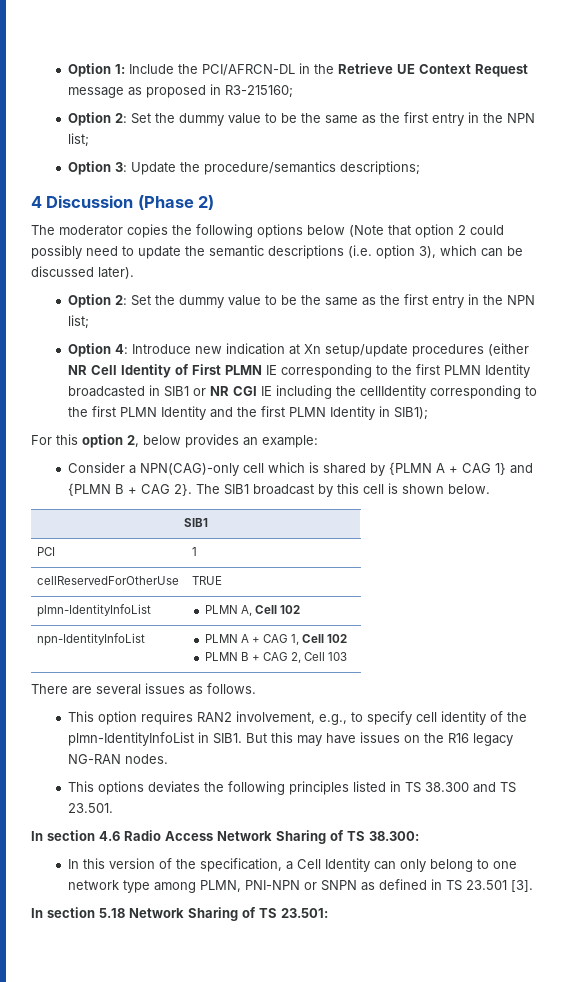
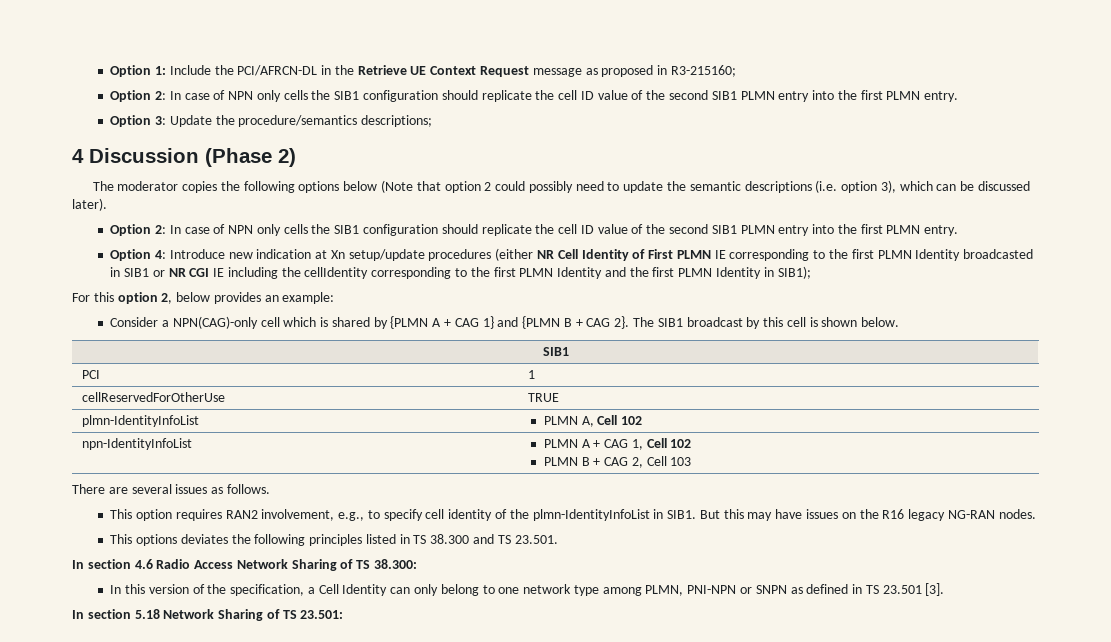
[130,112,535,126] [67,133,89,147] Set the dummy value to be the same as the first entry in the NPN list; -> [169,90,959,102] In case of NPN only cells the SIB1 configuration should replicate the cell ID value of the second SIB1 PLMN entry into the first PLMN entry.
[130,294,535,308] [67,315,89,329] Set the dummy value to be the same as the first entry in the NPN list; -> [169,224,959,236] In case of NPN only cells the SIB1 configuration should replicate the cell ID value of the second SIB1 PLMN entry into the first PLMN entry.

